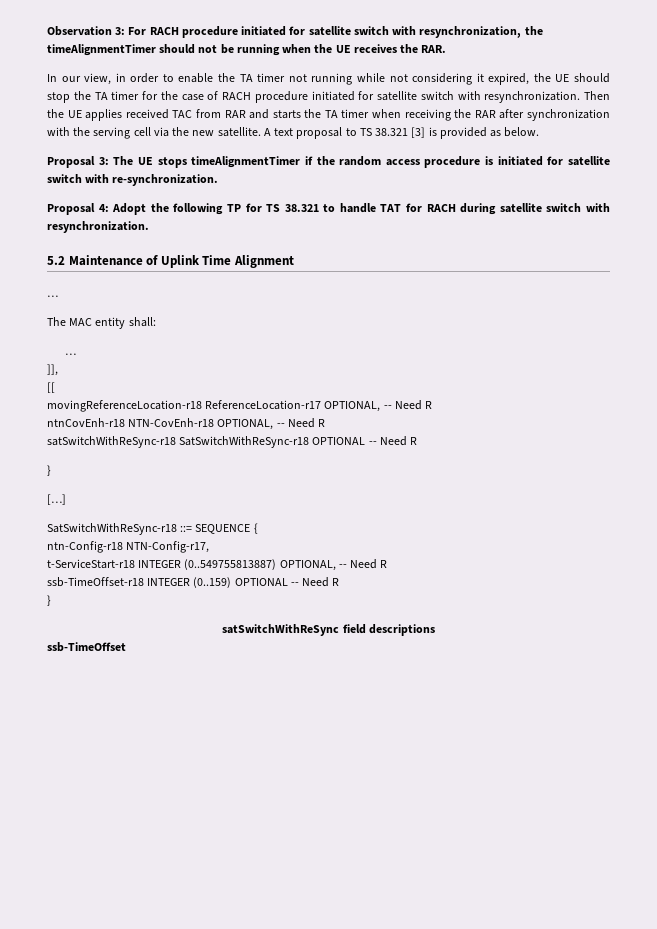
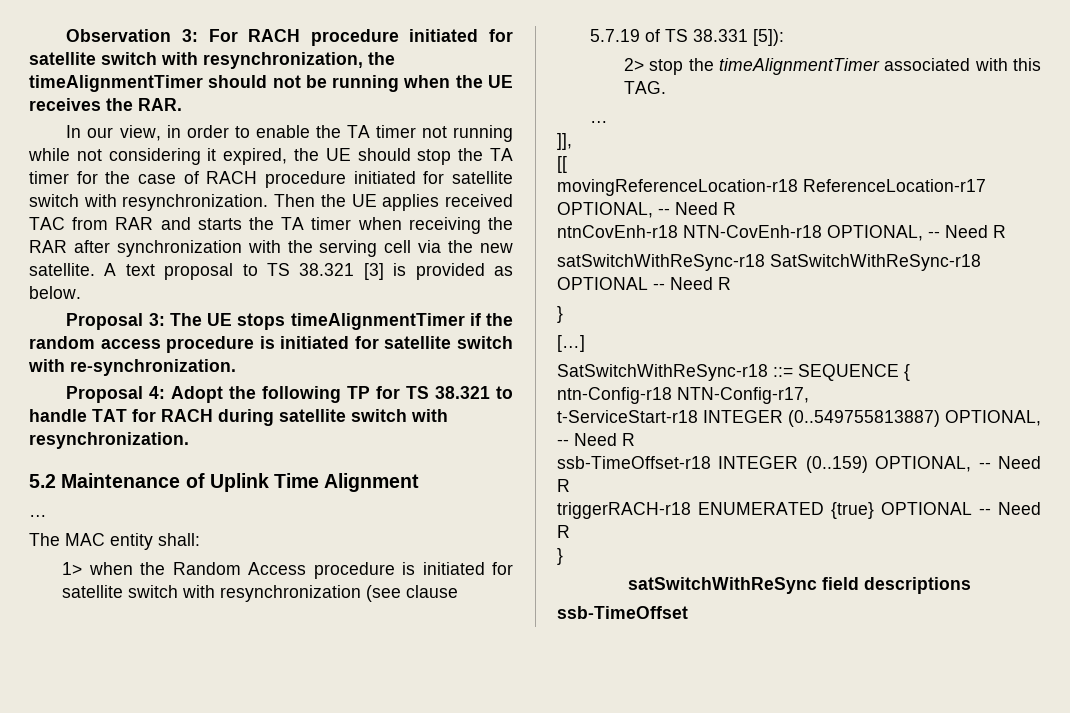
(156, 322) none -> [62,562,514,579] [62,585,459,602] [590,29,785,46] [623,58,1041,75] [623,81,666,94] // 1> when the Random Access procedure is initiated for satellite switch with resynchronization (see clause 5.7.19 of TS 38.331 [5]): // 2> stop the timeAlignmentTimer associated with this TAG.
(232, 582) none -> [875,456,1041,472] [557,479,570,492] [557,502,874,519] OPTIONAL, -- Need R // triggerRACH-r18 ENUMERATED {true}

